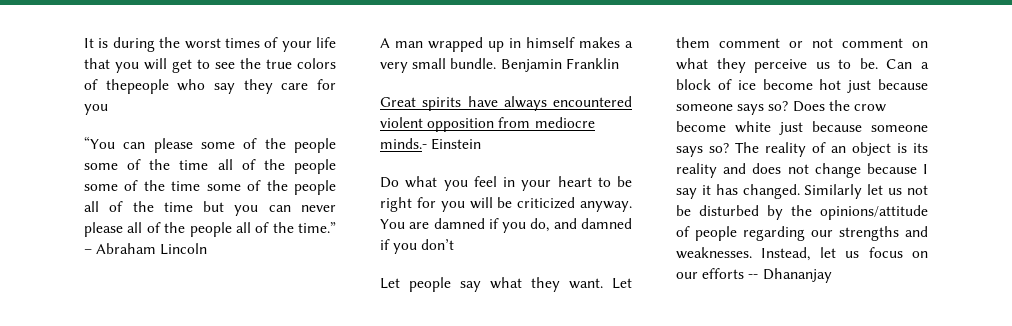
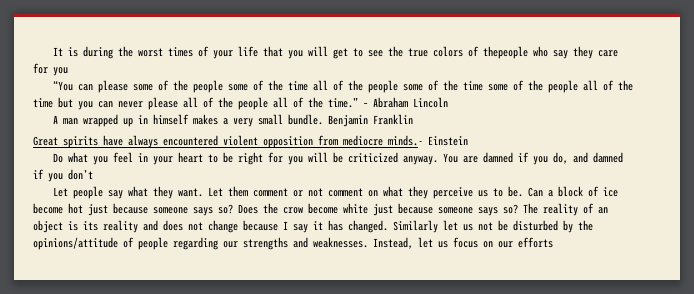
[748,268,832,283] -- Dhananjay -> (553, 242) none

